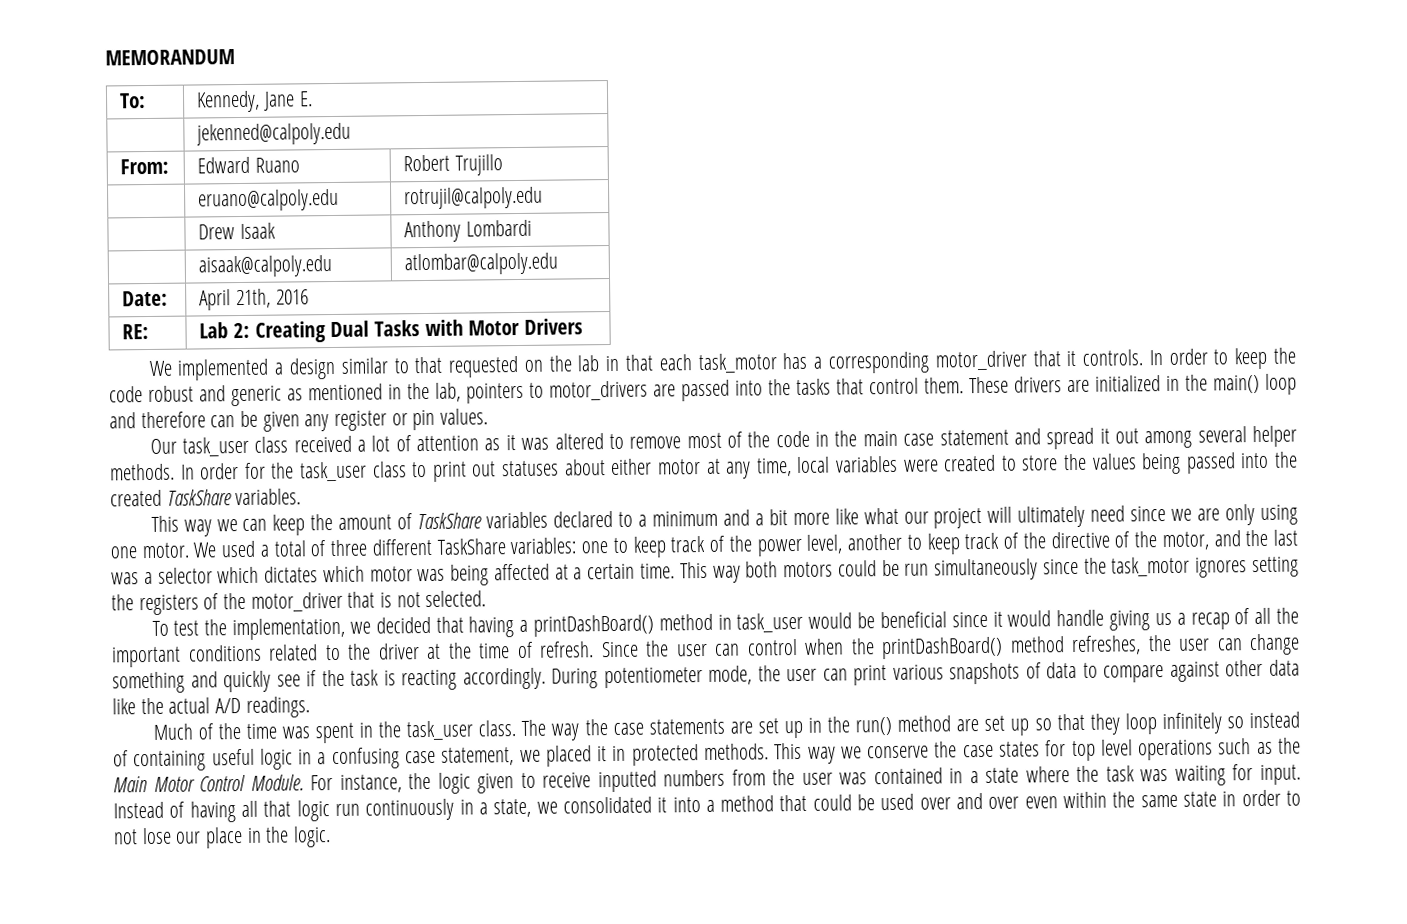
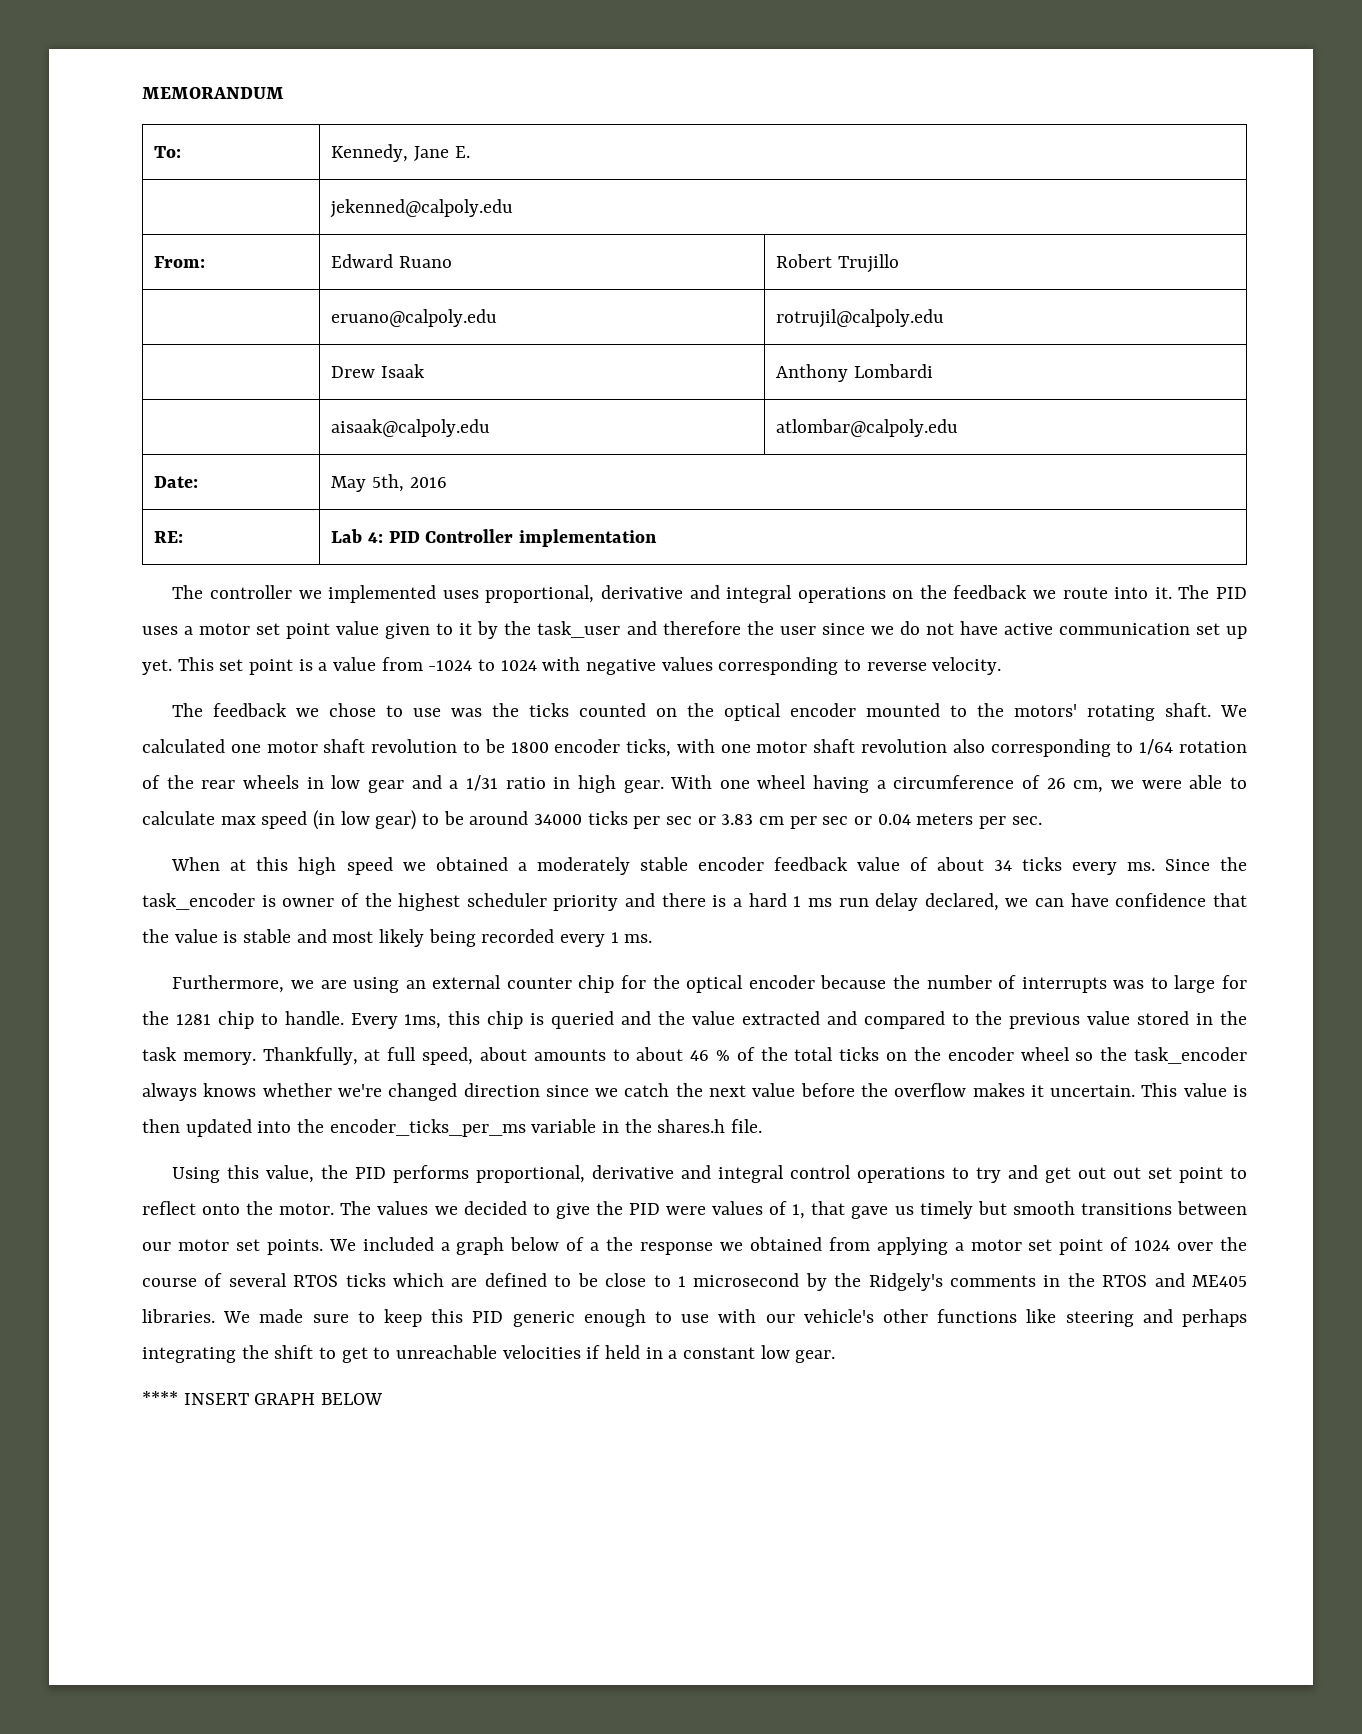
[199,288,271,311] April 21th, -> [331,474,404,492] May 5th,
[232,318,583,343] [148,347,1296,381] [109,373,1297,407] [109,408,489,432] [149,425,1297,457] [109,451,1299,482] [110,488,302,507] [150,504,1298,537] [110,529,1298,559] [111,556,1299,586] [111,590,487,616] [151,607,1299,641] [111,633,1300,668] [112,659,1301,694] [112,696,310,718] [152,711,1300,744] [113,737,1302,772] [113,764,1301,794] [113,789,1302,823] [113,826,332,849] 2: Creating Dual Tasks with Motor Drivers // We implemented a design similar to that requested on the lab in that each task_motor has a corresponding motor_driver that it controls. In order to keep the code robust and generic as mentioned in the lab, pointers to motor_drivers are passed into the tasks that control them. These drivers are initialized in the main() loop and therefore can be given any register or pin values. // Our task_user class received a lot of attention as it was altered to remove most of the code in the main case statement and spread it out among several helper methods. In order for the task_user class to print out statuses about either motor at any time, local variables were created to store the values being passed into the created TaskShare variables. // This way we can keep the amount of TaskShare variables declared to a minimum and a bit more like what our project will ultimately need since we are only using one motor. We used a total of three different TaskShare variables: one to keep track of the power level, another to keep track of the directive of the motor, and the last was a selector which dictates which motor was being affected at a certain time. This way both motors could be run simultaneously since the task_motor ignores setting the registers of the motor_driver that is not selected. // To test the implementation, we decided that having a printDashBoard() method in task_user would be beneficial since it would handle giving us a recap of all the important conditions related to the driver at the time of refresh. Since the user can control when the printDashBoard() method refreshes, the user can change something and quickly see if the task is reacting accordingly. During potentiometer mode, the user can print various snapshots of data to compare against other data like the actual A/D readings. // Much of the time was spent in the task_user class. The way the case statements are set up in the run() method are set up so that they loop infinitely so instead of containing useful logic in a confusing case statement, we placed it in protected methods. This way we conserve the case states for top level operations such as the Main Motor Control Module. For instance, the logic given to receive inputted numbers from the user was contained in a state where the task was waiting for input. Instead of having all that logic run continuously in a state, we consolidated it into a method that could be used over and over even within the same state in order to not lose our place in the logic. -> [367,529,657,547] [172,585,1248,603] [142,621,1247,639] [142,657,1002,675] [172,703,1248,721] [142,739,1247,757] [142,775,1248,793] [142,810,1042,830] [171,857,1247,875] [142,893,1247,911] [142,929,653,947] [172,975,1247,993] [142,1011,1247,1029] [142,1047,1248,1065] [142,1083,1247,1101] [142,1119,763,1137] [172,1165,1248,1183] [142,1201,1247,1219] [142,1237,1247,1255] [142,1273,1247,1291] [142,1309,1248,1327] [142,1345,836,1363] [142,1391,384,1405] 4: PID Controller implementation // The controller we implemented uses proportional, derivative and integral operations on the feedback we route into it. The PID uses a motor set point value given to it by the task_user and therefore the user since we do not have active communication set up yet. This set point is a value from -1024 to 1024 with negative values corresponding to reverse velocity. // The feedback we chose to use was the ticks counted on the optical encoder mounted to the motors' rotating shaft. We calculated one motor shaft revolution to be 1800 encoder ticks, with one motor shaft revolution also corresponding to 1/64 rotation of the rear wheels in low gear and a 1/31 ratio in high gear. With one wheel having a circumference of 26 cm, we were able to calculate max speed (in low gear) to be around 34000 ticks per sec or 3.83 cm per sec or 0.04 meters per sec. // When at this high speed we obtained a moderately stable encoder feedback value of about 34 ticks every ms. Since the task_encoder is owner of the highest scheduler priority and there is a hard 1 ms run delay declared, we can have confidence that the value is stable and most likely being recorded every 1 ms. // Furthermore, we are using an external counter chip for the optical encoder because the number of interrupts was to large for the 1281 chip to handle. Every 1ms, this chip is queried and the value extracted and compared to the previous value stored in the task memory. Thankfully, at full speed, about amounts to about 46 % of the total ticks on the encoder wheel so the task_encoder always knows whether we're changed direction since we catch the next value before the overflow makes it uncertain. This value is then updated into the encoder_ticks_per_ms variable in the shares.h file. // Using this value, the PID performs proportional, derivative and integral control operations to try and get out out set point to reflect onto the motor. The values we decided to give the PID were values of 1, that gave us timely but smooth transitions between our motor set points. We included a graph below of a the response we obtained from applying a motor set point of 1024 over the course of several RTOS ticks which are defined to be close to 1 microsecond by the Ridgely's comments in the RTOS and ME405 libraries. We made sure to keep this PID generic enough to use with our vehicle's other functions like steering and perhaps integrating the shift to get to unreachable velocities if held in a constant low gear. // **** INSERT GRAPH BELOW

